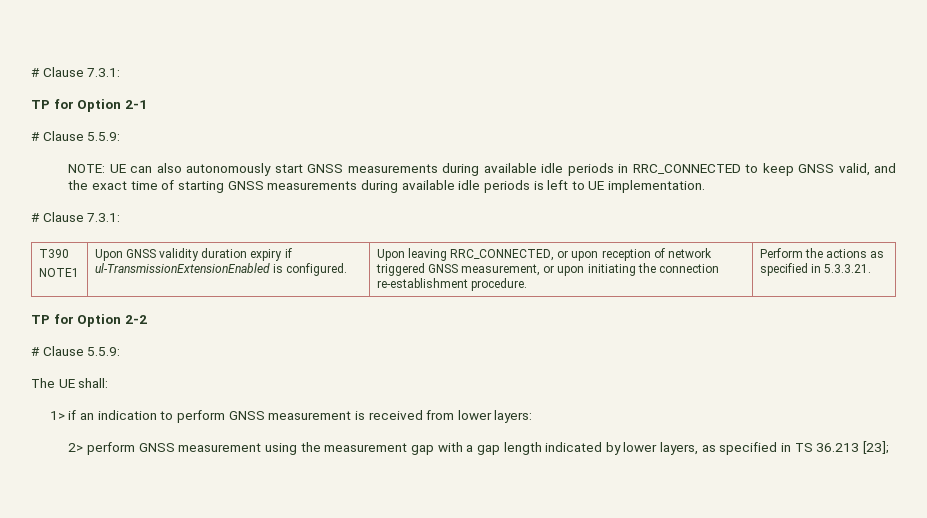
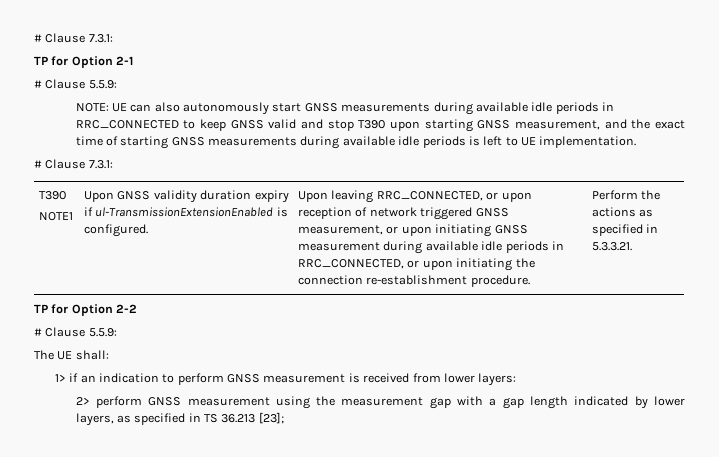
[838,163,870,176] valid, -> [268,119,600,132] valid and stop T390 upon starting GNSS measurement,
(636, 270) none -> [494,225,528,234] [298,241,564,254] [298,258,513,271] GNSS measurement during available idle periods in RRC_CONNECTED, or upon initiating

